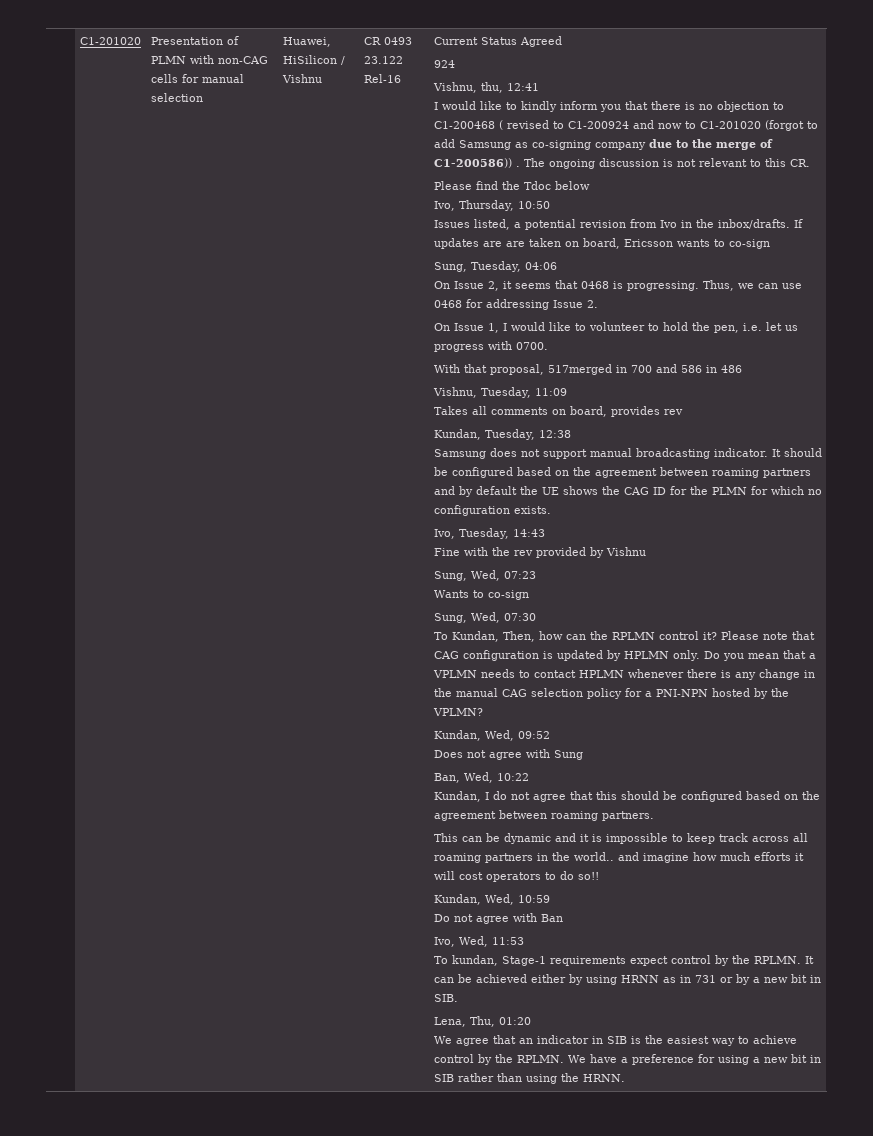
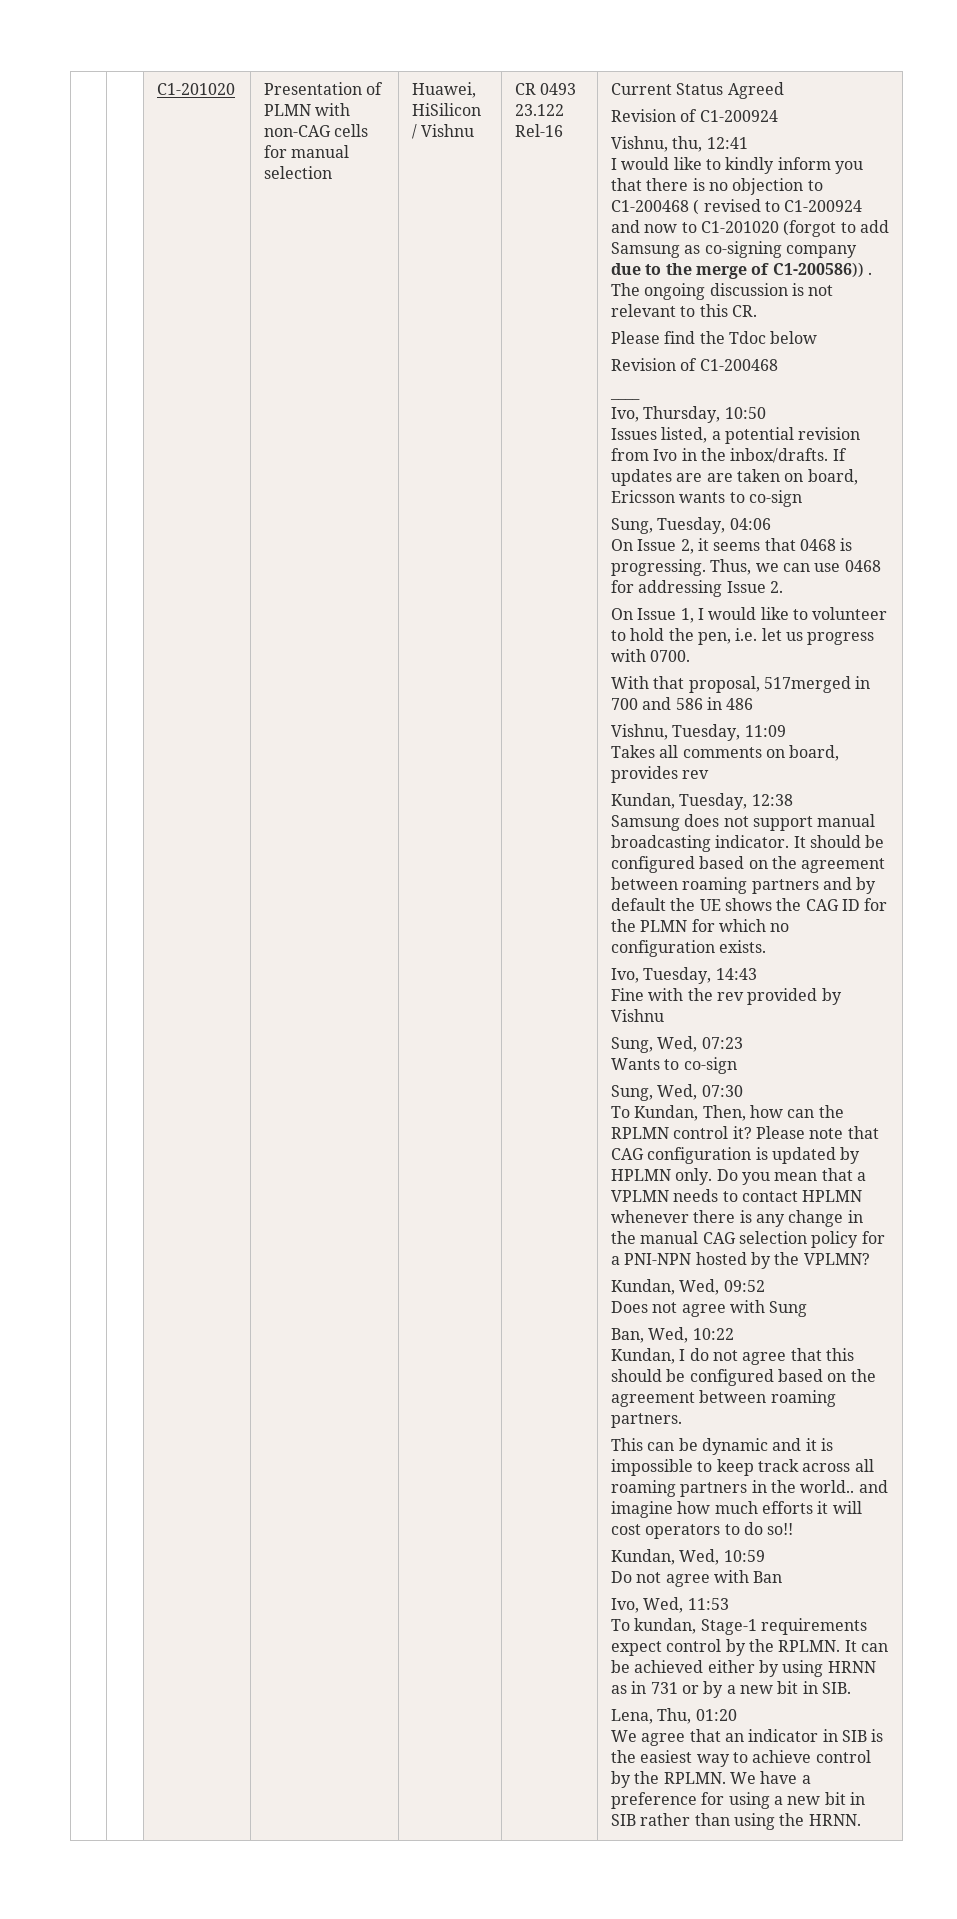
[433,60,455,68] 924 -> [610,109,778,122] Revision of C1-200924
(590, 185) none -> [610,358,778,371] [609,398,640,400] // Revision of C1-200468 // ____

